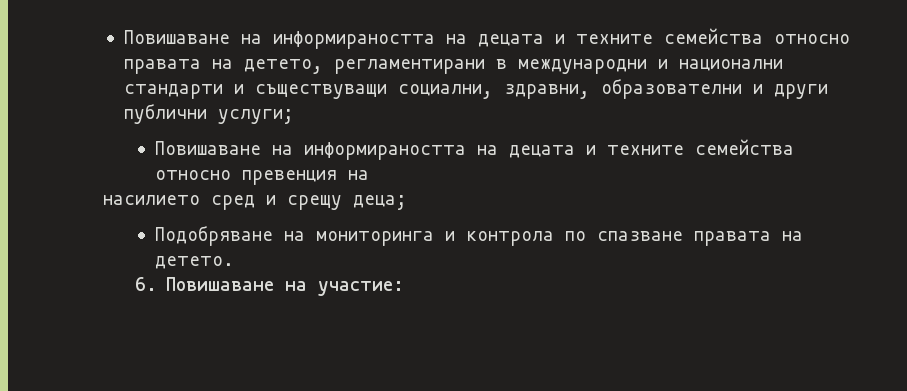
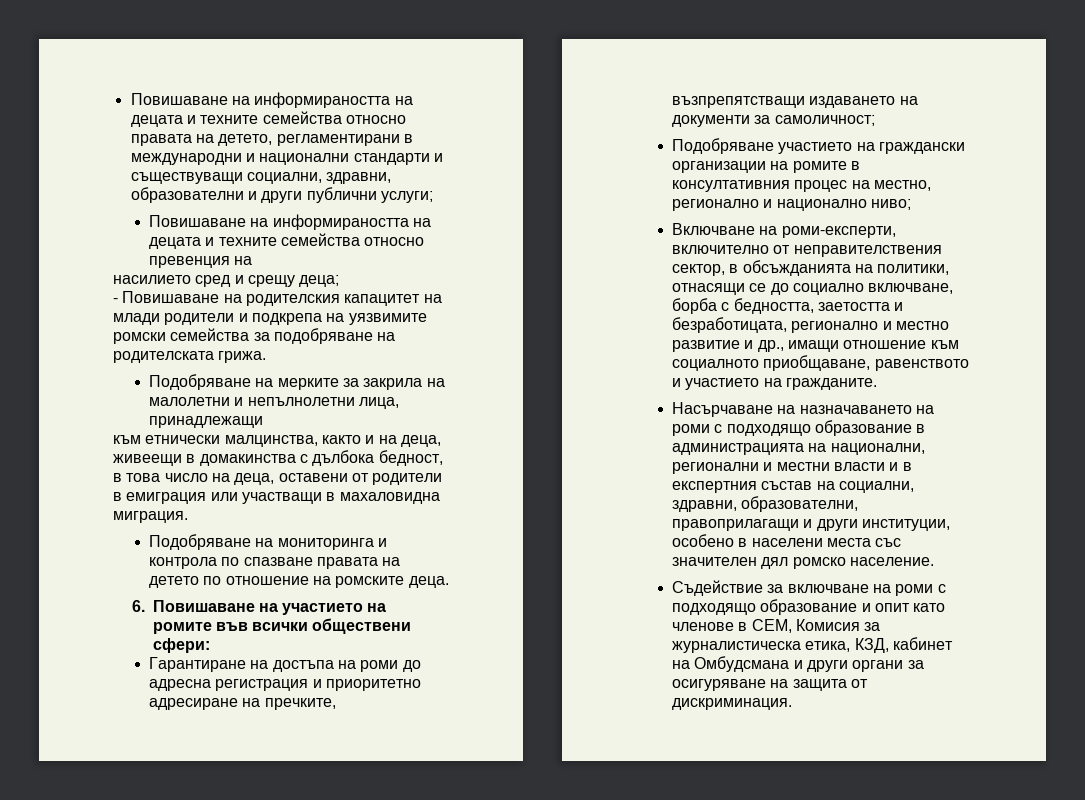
(407, 202) none -> [113,291,442,306] [113,313,427,325] [113,328,396,344] [113,351,267,363] [149,374,445,390] [149,397,400,409] [149,416,264,428] [113,435,441,447] [113,450,443,466] [113,473,443,485] [113,492,440,504] [113,511,188,523] // - Повишаване на родителския капацитет на млади родители и подкрепа на уязвимите ромски семейства за подобряване на родителската грижа. // Подобряване на мерките за закрила на малолетни и непълнолетни лица, принадлежащи // към етнически малцинства, както и на деца, живеещи в домакинства с дълбока бедност, в това число на деца, оставени от родители в емиграция или участващи в махаловидна миграция.
[155,256,235,269] [134,277,405,296] детето. // 6. Повишаване на участие: -> [149,576,449,588] [131,600,387,615] [152,618,412,634] [152,638,210,653] [149,657,421,672] [149,679,422,691] [149,698,336,710] [672,96,918,108] [672,115,875,127] [672,138,966,154] [672,161,861,173] [672,180,932,192] [672,199,912,211] [672,223,896,238] [672,245,942,257] [672,260,950,276] [672,283,954,295] [672,298,904,314] [672,317,950,333] [672,340,959,352] [672,355,969,371] [672,378,878,390] [672,402,935,417] [672,420,926,436] [672,443,925,455] [672,462,912,474] [672,481,915,493] [672,496,859,512] [672,519,951,531] [672,534,902,547] [672,557,935,569] [672,580,946,596] [672,599,946,615] [672,619,881,633] [672,637,954,653] [672,656,924,672] [672,679,869,691] [672,698,793,710] детето по отношение на ромските деца. // 6. Повишаване на участието на ромите във всички обществени сфери: // Гарантиране на достъпа на роми до адресна регистрация и приоритетно адресиране на пречките, възпрепятстващи издаването на документи за самоличност; // Подобряване участието на граждански организации на ромите в консултативния процес на местно, регионално и национално ниво; // Включване на роми-експерти, включително от неправителствения сектор, в обсъжданията на политики, отнасящи се до социално включване, борба с бедността, заетостта и безработицата, регионално и местно развитие и др., имащи отношение към социалното приобщаване, равенството и участието на гражданите. // Насърчаване на назначаването на роми с подходящо образование в администрацията на национални, регионални и местни власти и в експертния състав на социални, здравни, образователни, правоприлагащи и други институции, особено в населени места със значителен дял ромско население. // Съдействие за включване на роми с подходящо образование и опит като членове в СЕМ, Комисия за журналистическа етика, КЗД, кабинет на Омбудсмана и други органи за осигуряване на защита от дискриминация.

